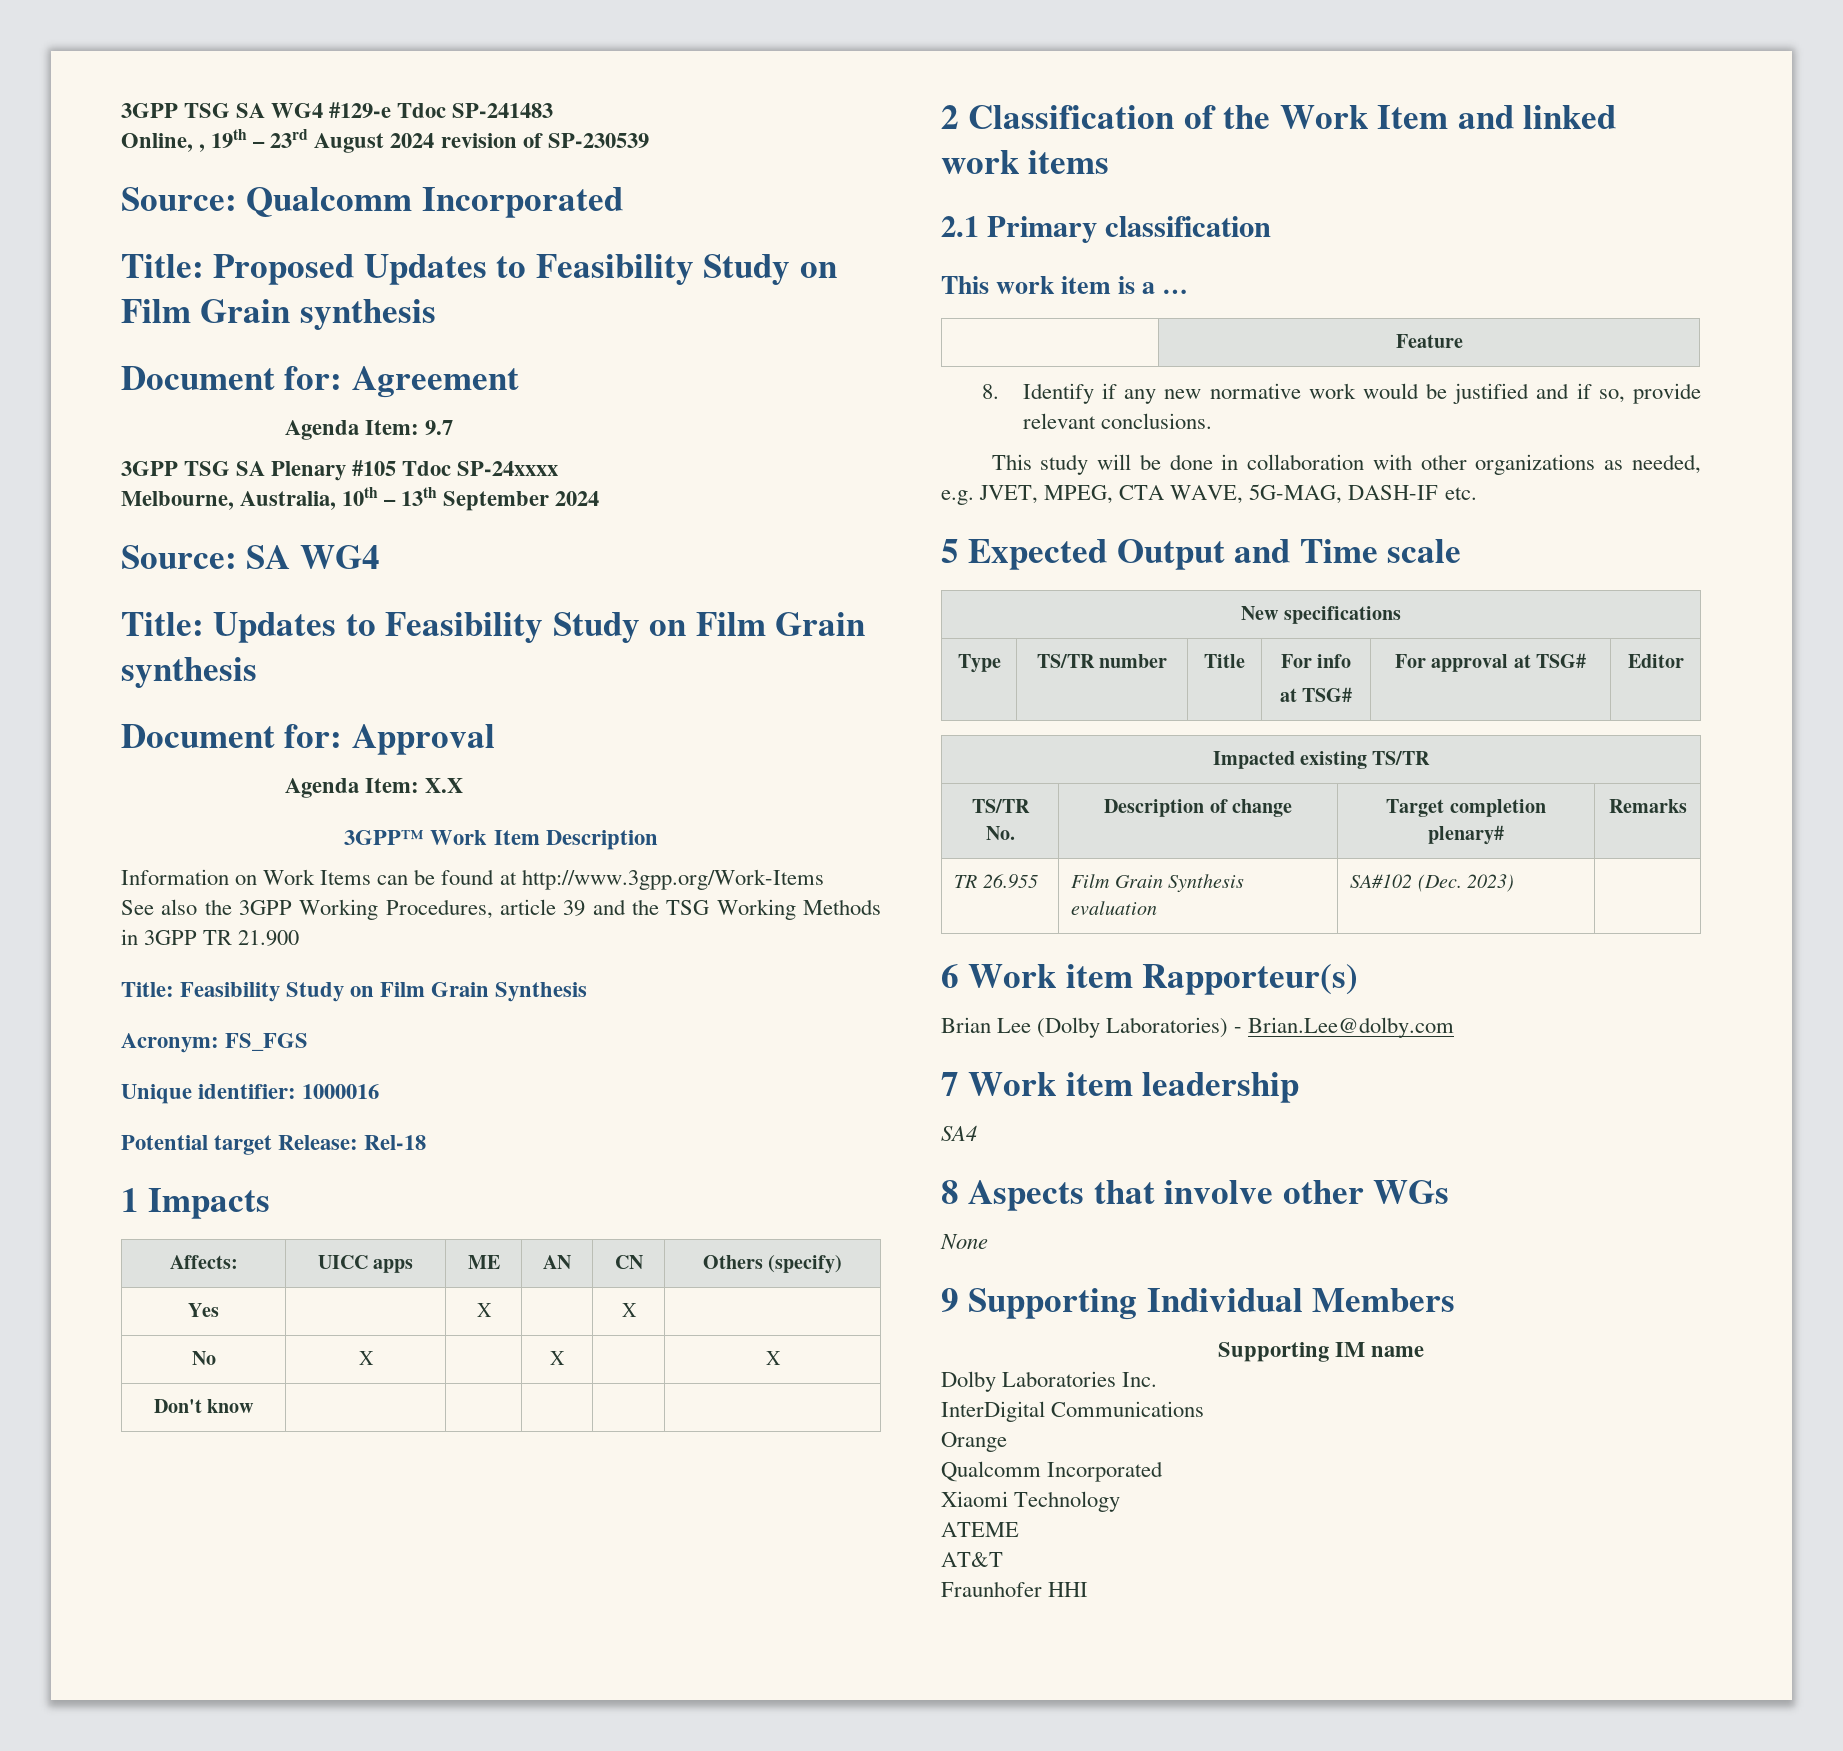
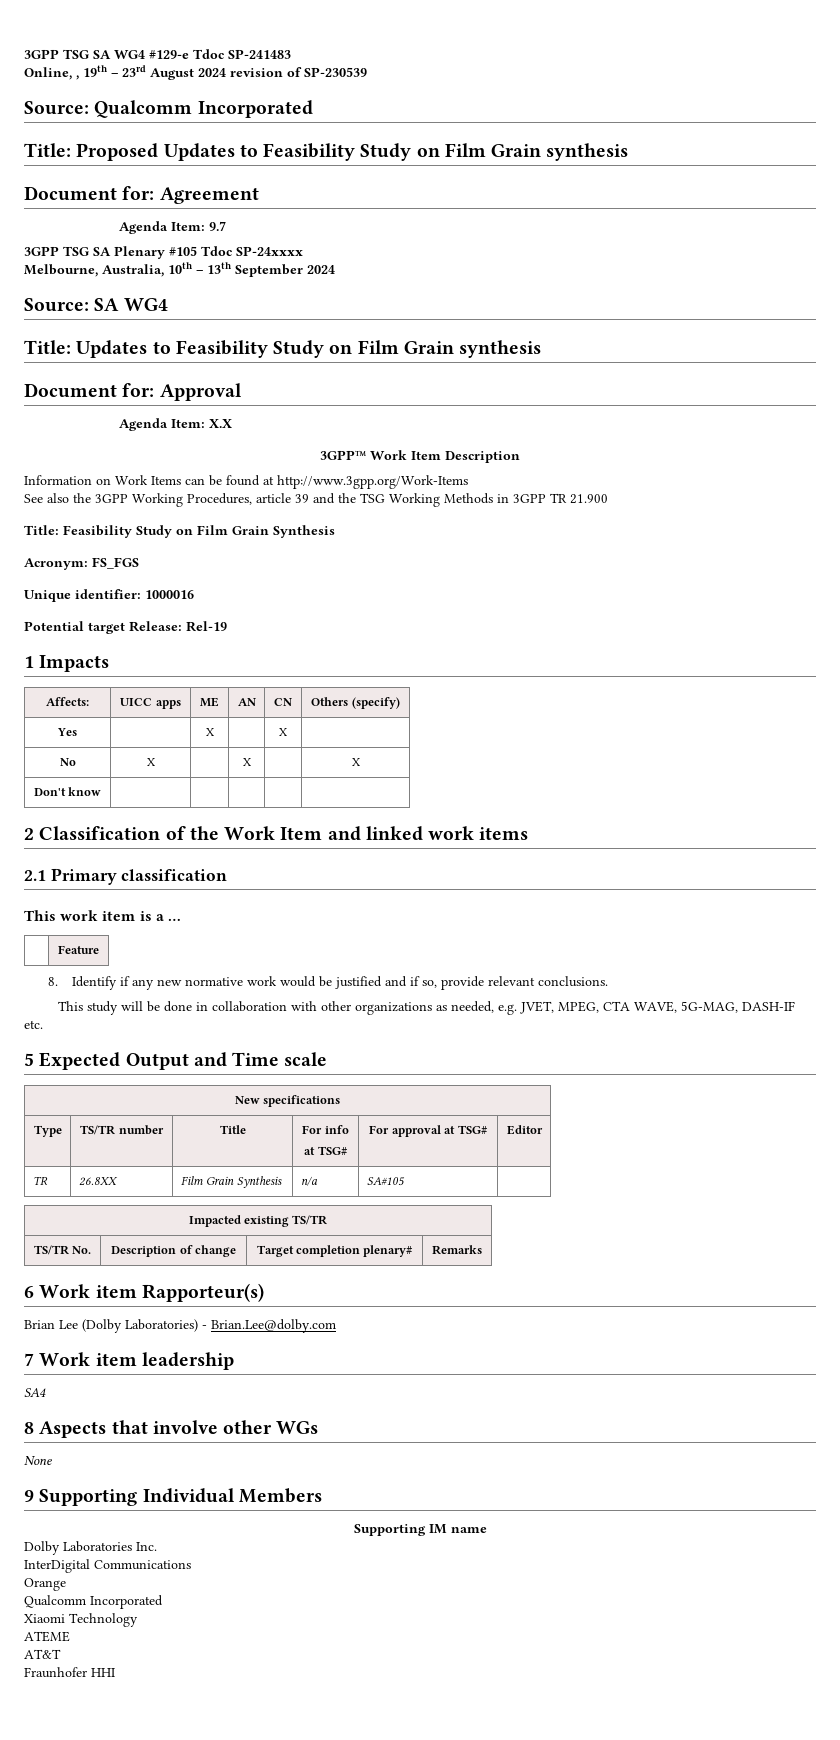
[364,1135,427,1150] Rel-18 -> [186,621,227,632] Rel-19
(1684, 661) none -> [32,1176,48,1185] [78,1177,118,1186] [180,1176,282,1188] [300,1176,318,1186] [366,1177,405,1186] // TR | 26.8XX | Film Grain Synthesis | n/a | SA#105 |
[954,874,1038,888] [1071,874,1245,893] [1071,901,1158,915] [1350,874,1515,892] // TR 26.955 | Film Grain Synthesis evaluation | SA#102 (Dec. 2023) | -> (482, 1250) none

